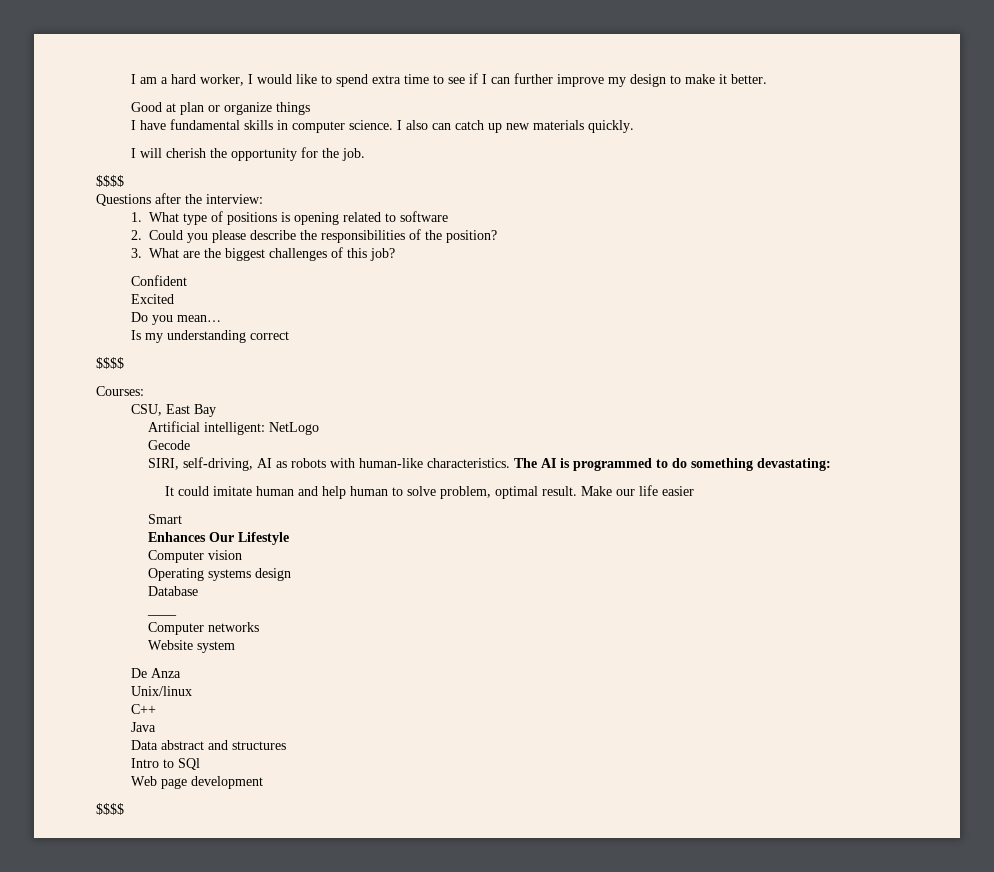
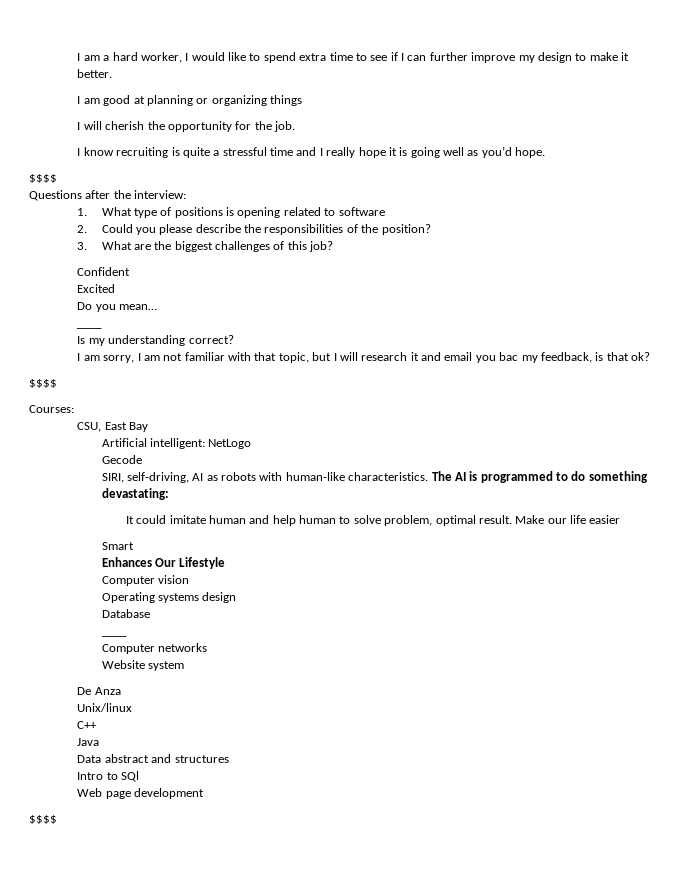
[130,102,310,115] [130,119,634,133] Good at plan or organize things // I have fundamental skills in computer science. I also can catch up new materials quickly. -> [77,95,303,106] I am good at planning or organizing things
(365, 154) none -> [77,146,546,158] // I know recruiting is quite a stressful time and I really hope it is going well as you’d hope.
(221, 318) none -> [77,327,103,329] // ____
[249,331,289,340] correct -> [188,335,234,344] [77,352,651,363] correct? // I am sorry, I am not familiar with that topic, but I will research it and email you bac my feedback, is that ok?

